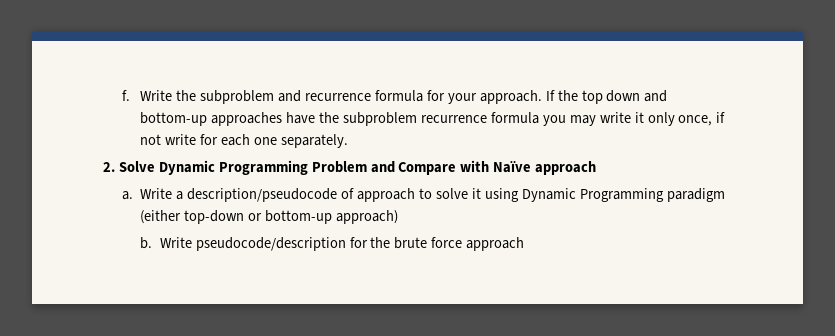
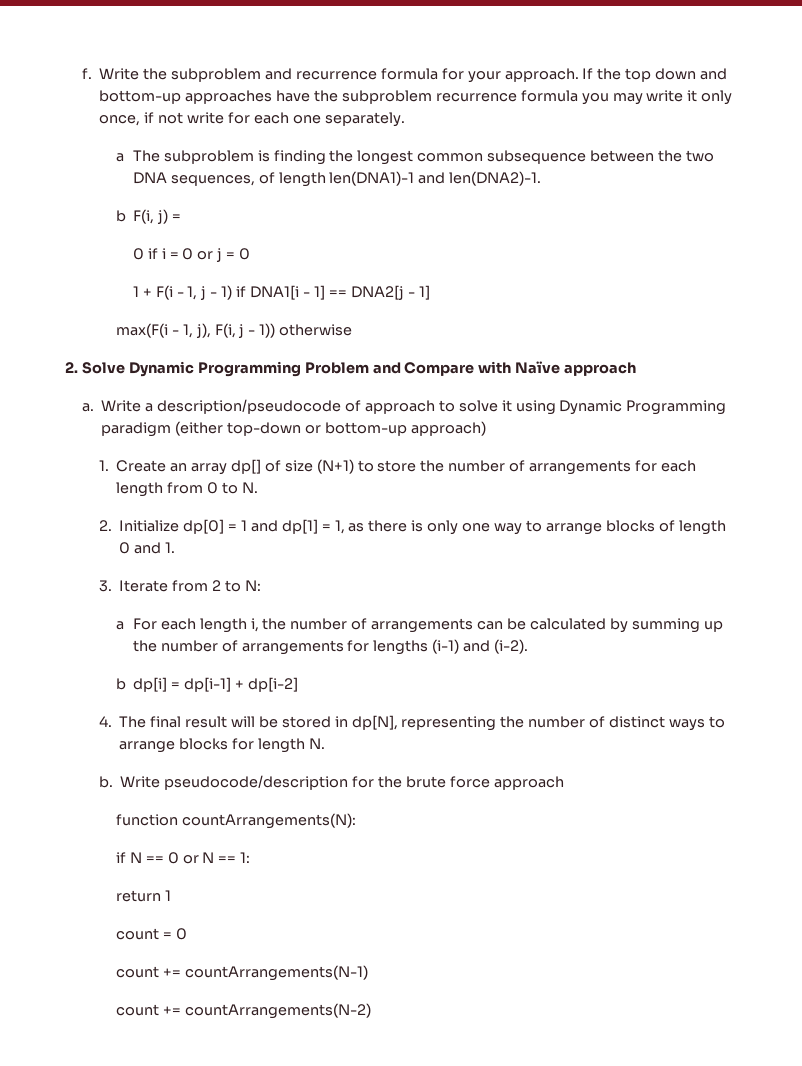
(349, 141) none -> [115,150,714,165] [132,171,542,187] [115,209,181,224] [132,248,251,262] [132,285,430,300] [115,323,353,338] // a The subproblem is finding the longest common subsequence between the two DNA sequences, of length len(DNA1)-1 and len(DNA2)-1. // b F(i, j) = // 0 if i = 0 or j = 0 // 1 + F(i - 1, j - 1) if DNA1[i - 1] == DNA2[j - 1] // max(F(i - 1, j), F(i, j - 1)) otherwise
(399, 217) none -> [98,459,696,475] [116,482,258,497] [98,519,726,535] [119,542,175,554] [98,580,261,592] [115,618,723,633] [132,639,529,655] [115,677,298,692] [98,715,725,731] [119,738,325,753] // 1. Create an array dp[] of size (N+1) to store the number of arrangements for each length from 0 to N. // 2. Initialize dp[0] = 1 and dp[1] = 1, as there is only one way to arrange blocks of length 0 and 1. // 3. Iterate from 2 to N: // a For each length i, the number of arrangements can be calculated by summing up the number of arrangements for lengths (i-1) and (i-2). // b dp[i] = dp[i-1] + dp[i-2] // 4. The final result will be stored in dp[N], representing the number of distinct ways to arrange blocks for length N.
(525, 244) none -> [115,813,356,829] [115,852,251,864] [115,890,171,902] [115,928,187,940] [115,965,368,981] [115,1003,371,1019] // function countArrangements(N): // if N == 0 or N == 1: // return 1 // count = 0 // count += countArrangements(N-1) // count += countArrangements(N-2)

